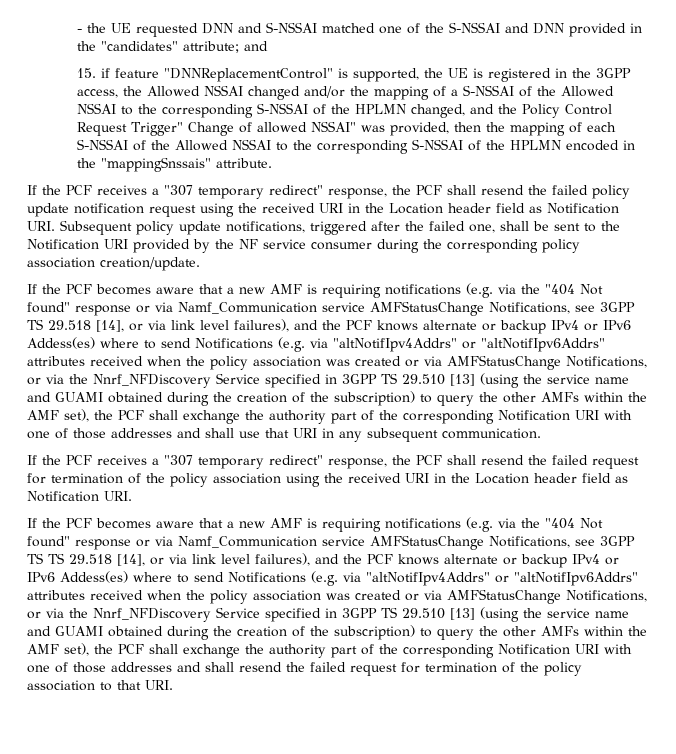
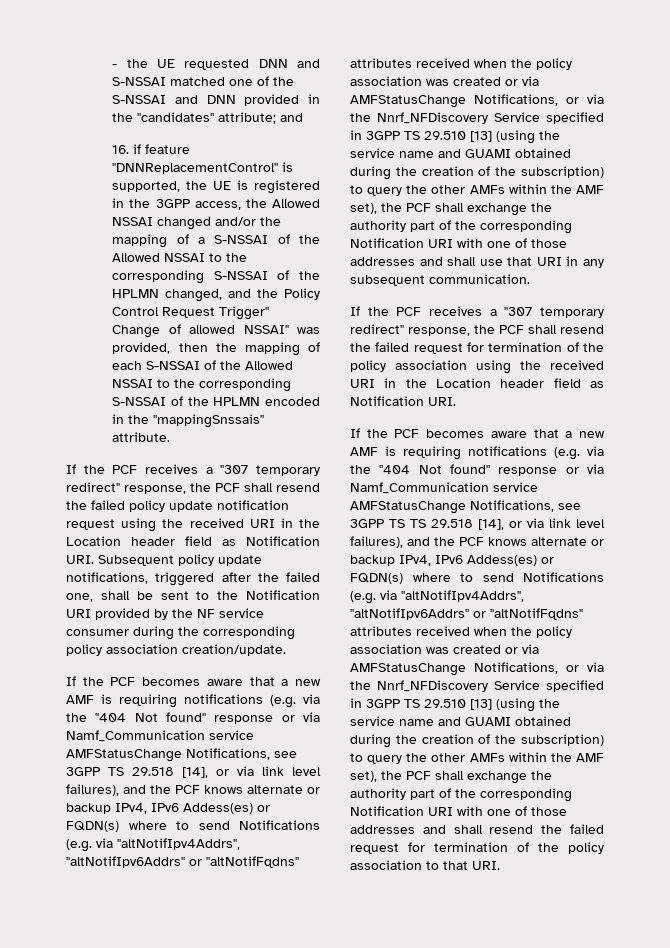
[76,68,96,78] 15. -> [112,145,130,154] 16.
[551,320,631,331] [27,337,605,352] IPv4 or IPv6 Addess(es) where to send Notifications (e.g. via "altNotifIpv4Addrs" or "altNotifIpv6Addrs" -> [115,803,270,814] [66,820,320,832] [66,838,240,852] [66,856,299,868] IPv4, IPv6 Addess(es) or FQDN(s) where to send Notifications (e.g. via "altNotifIpv4Addrs", "altNotifIpv6Addrs" or "altNotifFqdns"
[572,554,619,565] [27,571,638,586] IPv4 or IPv6 Addess(es) where to send Notifications (e.g. via "altNotifIpv4Addrs" or "altNotifIpv6Addrs" -> [399,555,554,566] [350,572,604,584] [350,590,524,604] [350,608,583,620] IPv4, IPv6 Addess(es) or FQDN(s) where to send Notifications (e.g. via "altNotifIpv4Addrs", "altNotifIpv6Addrs" or "altNotifFqdns"

